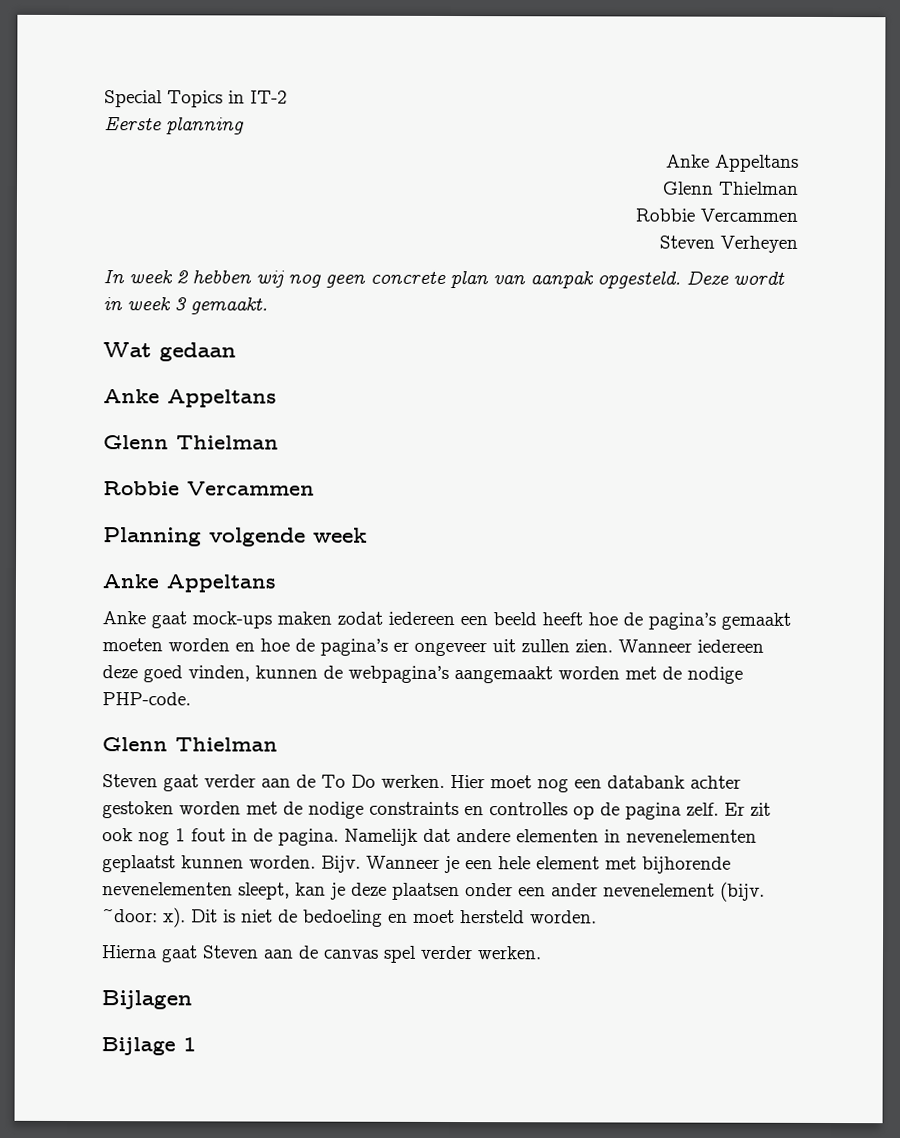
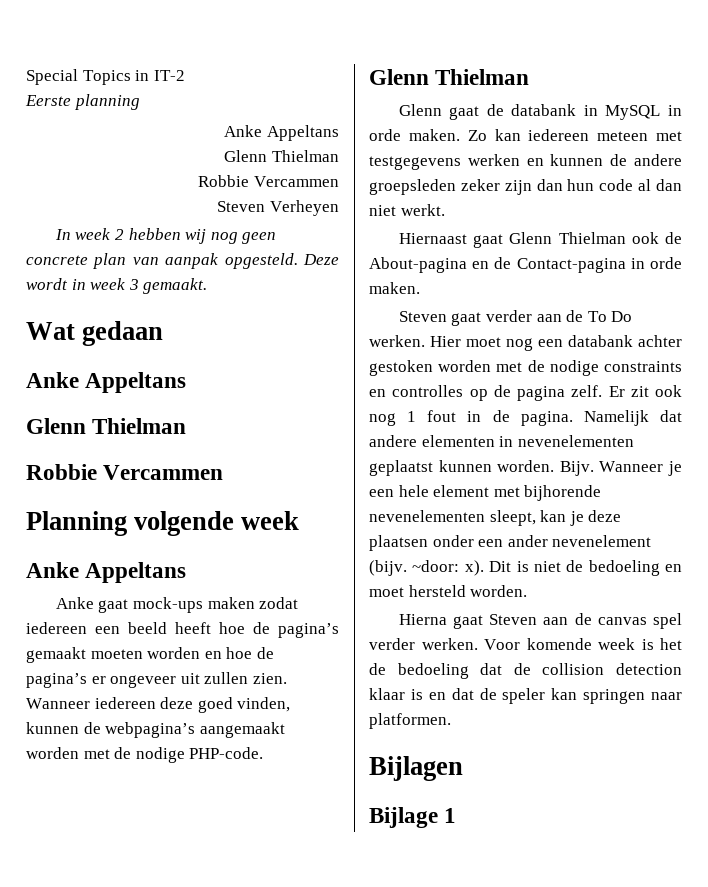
(278, 744) none -> [398,104,682,120] [369,129,682,141] [369,154,682,170] [369,179,682,195] [369,204,445,216] [398,232,682,248] [369,257,682,273] [369,282,420,294] // Glenn gaat de databank in MySQL in orde maken. Zo kan iedereen meteen met testgegevens werken en kunnen de andere groepsleden zeker zijn dan hun code al dan niet werkt. // Hiernaast gaat Glenn Thielman ook de About-pagina en de Contact-pagina in orde maken.
(542, 953) none -> [484,638,682,650] [369,663,682,679] [369,688,682,704] [369,713,451,729] Voor komende week is het de bedoeling dat de collision detection klaar is en dat de speler kan springen naar platformen.

